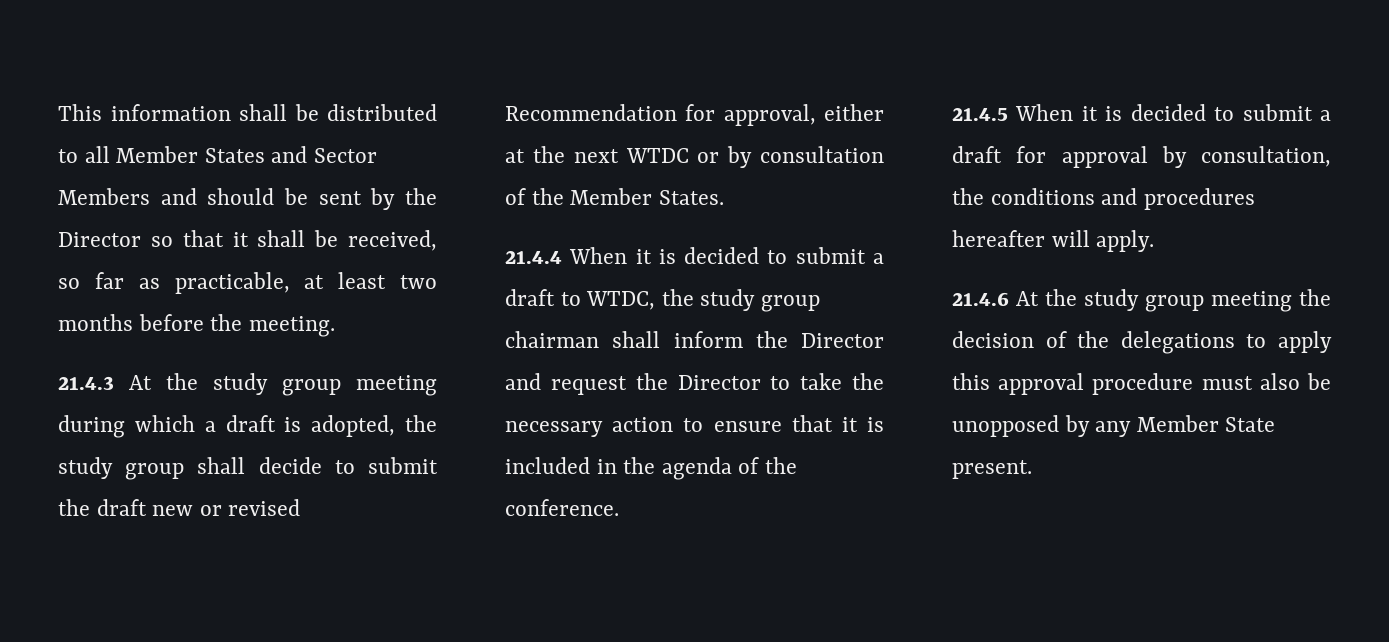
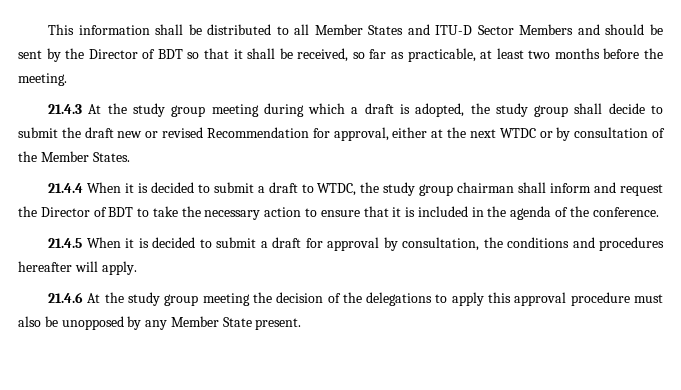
(308, 154) none -> [435,25,473,35] ITU-D
(141, 239) none -> [142,49,183,59] of BDT
[755,331,884,348] the Director -> (592, 188) none
(761, 382) none -> [93,207,134,217] of BDT

